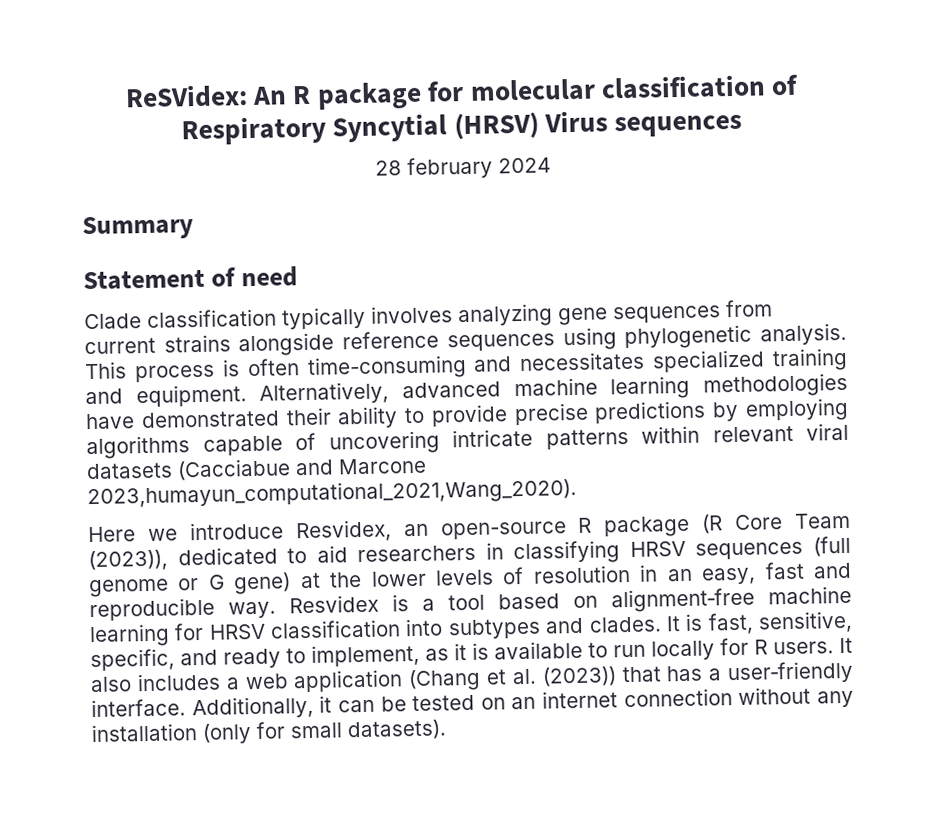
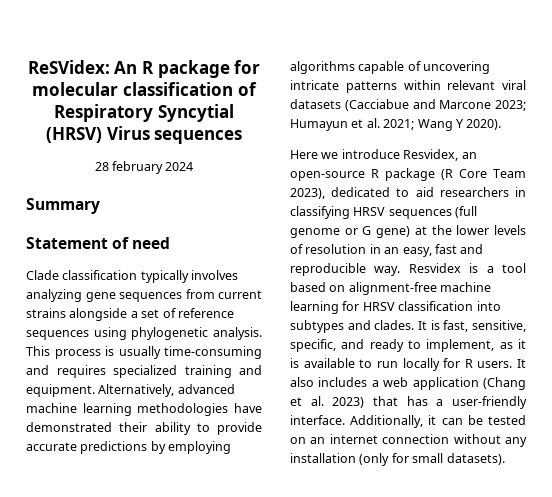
(335, 344) none -> [130,308,176,318] a set of
[246,358,300,377] often -> [118,346,161,359] usually
[519,351,646,371] necessitates -> [56,365,106,378] requires
[513,402,589,426] precise -> [26,442,77,451] accurate
[87,477,577,510] 2023,humayun_computational_2021,Wang_2020). -> [495,100,526,111] [290,118,502,131] 2023; Humayun et al. 2021; Wang Y 2020).
[88,549,168,572] (2023)), -> [290,188,325,199] 2023),
[541,666,617,687] (2023)) -> [332,397,365,408] 2023)

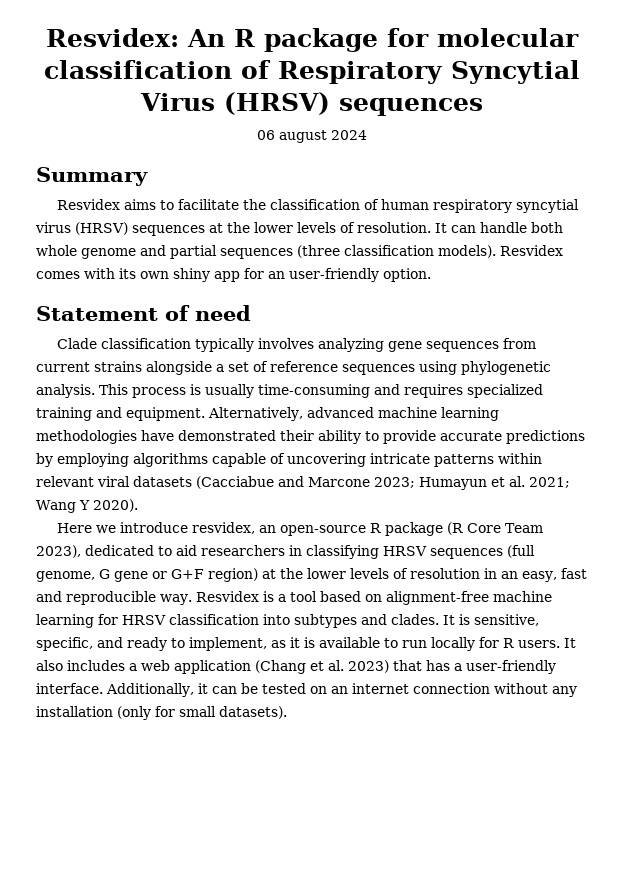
[27,60,110,74] ReSVidex: -> [46,28,179,47] Resvidex:
[45,126,150,143] (HRSV) Virus -> [140,92,330,115] Virus (HRSV)
[94,161,163,174] 28 february -> [257,130,327,143] 06 august
(100, 206) none -> [56,199,579,213] [35,222,563,236] [36,245,563,259] [36,268,431,282] // Resvidex aims to facilitate the classification of human respiratory syncytial virus (HRSV) sequences at the lower levels of resolution. It can handle both whole genome and partial sequences (three classification models). Resvidex comes with its own shiny app for an user-friendly option.
[403,149,459,161] Resvidex, -> [191,522,255,534] resvidex,
[290,226,411,238] genome or G gene) -> [36,568,258,582] genome, G gene or G+F region)
[443,320,469,332] fast, -> (470, 619) none

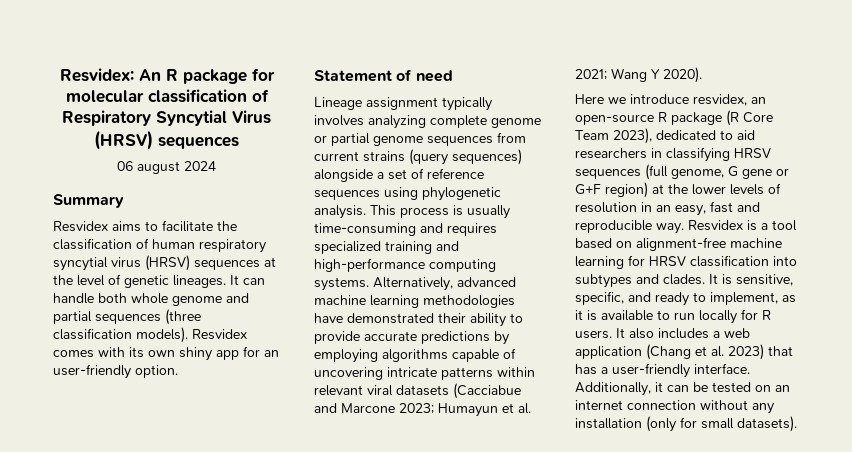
[254,222,431,233] lower levels of resolution. -> [77,274,226,288] level of genetic lineages.
[56,338,191,349] Clade classification -> [314,97,438,110] Lineage assignment
[387,341,422,352] gene -> [430,115,541,128] [314,133,423,146] complete genome or partial genome
(142, 366) none -> [409,149,522,165] (query sequences)
[126,407,205,421] equipment. -> [314,258,496,272] [314,277,369,291] high-performance computing systems.

